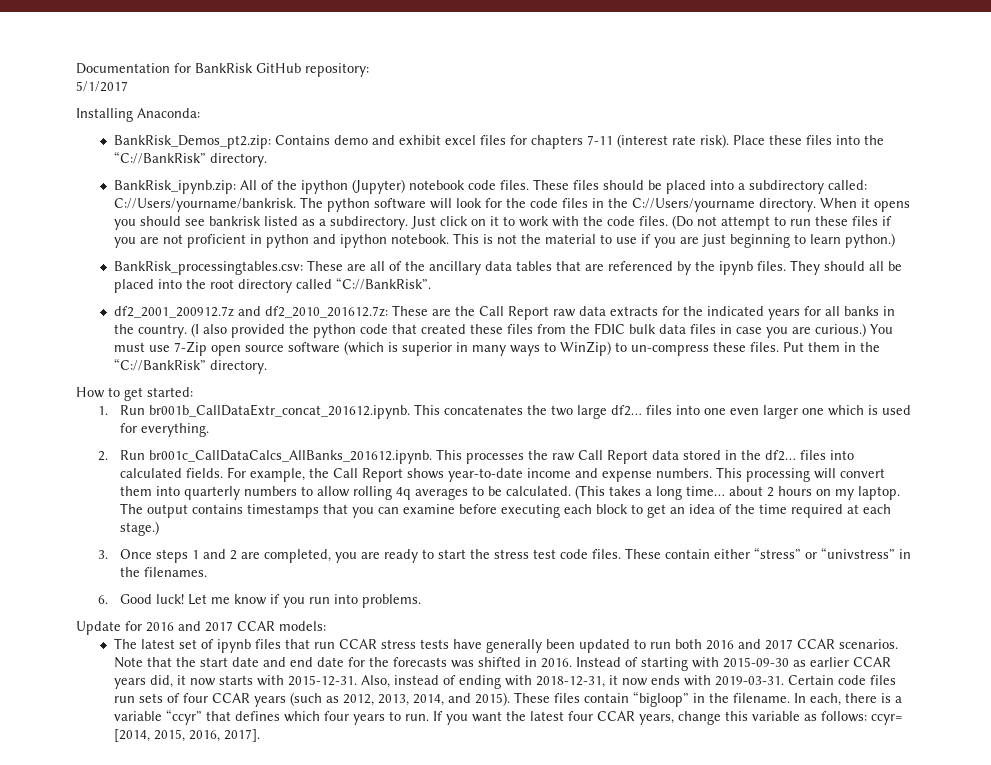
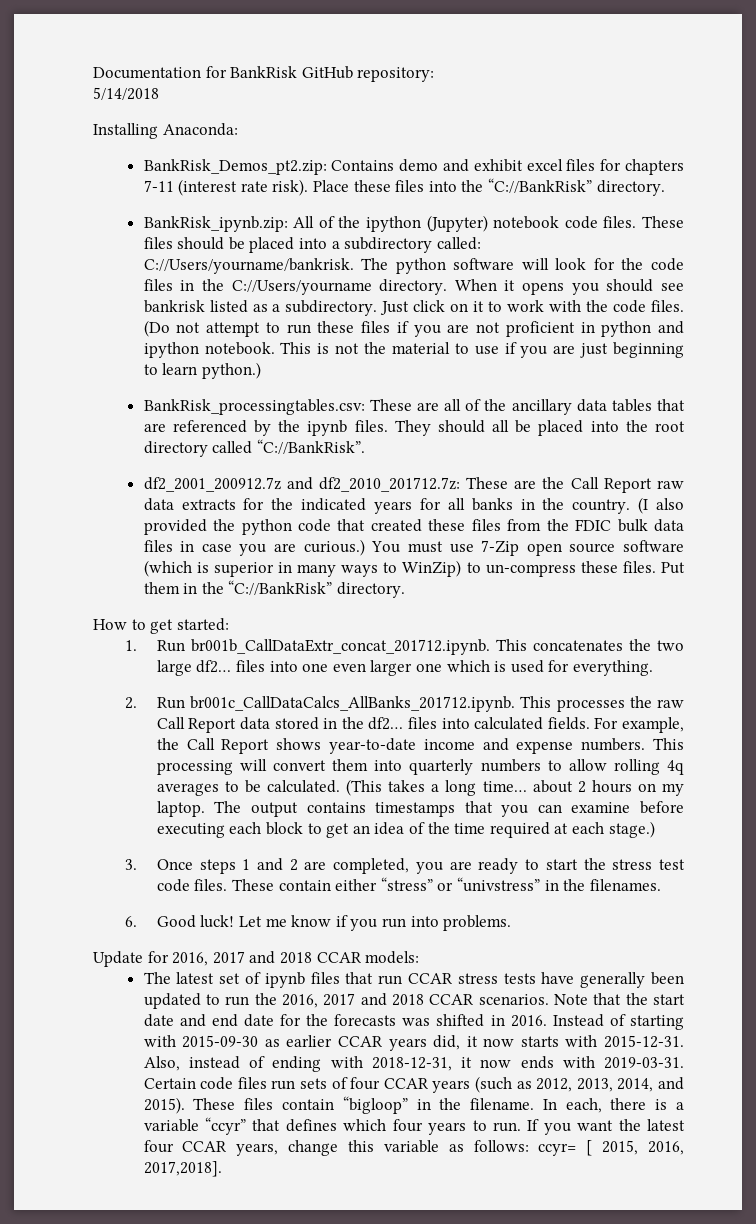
[76,81,128,92] 5/1/2017 -> [93,87,159,100] 5/14/2018
[265,306,389,318] df2_2010_201612.7z: -> [318,477,460,492] df2_2010_201712.7z:
[149,404,411,419] br001b_CallDataExtr_concat_201612.ipynb. -> [190,639,490,655] br001b_CallDataExtr_concat_201712.ipynb.
[149,450,433,464] br001c_CallDataCalcs_AllBanks_201612.ipynb. -> [190,696,516,712] br001c_CallDataCalcs_AllBanks_201712.ipynb.
[146,621,233,632] 2016 and 2017 -> [172,951,312,966] 2016, 2017 and 2018
[675,639,794,650] both 2016 and 2017 -> [254,993,424,1008] the 2016, 2017 and 2018
[114,729,151,742] [2014, -> [586,1140,593,1156] [
[224,729,261,742] 2017]. -> [143,1161,222,1177] 2017,2018].

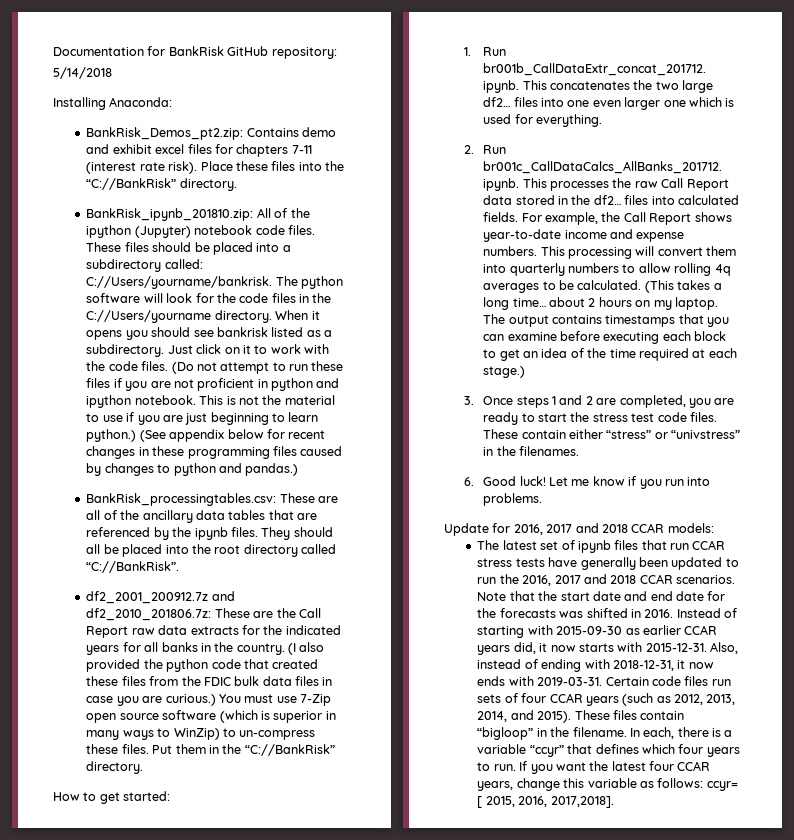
[143,216,288,232] BankRisk_ipynb.zip: -> [86,208,254,221] BankRisk_ipynb_201810.zip:
(261, 370) none -> [139,429,326,442] [86,446,343,459] [86,463,299,476] (See appendix below for recent changes in these programming files caused by changes to python and pandas.)
[318,477,460,492] df2_2010_201712.7z: -> [86,608,212,621] df2_2010_201806.7z:

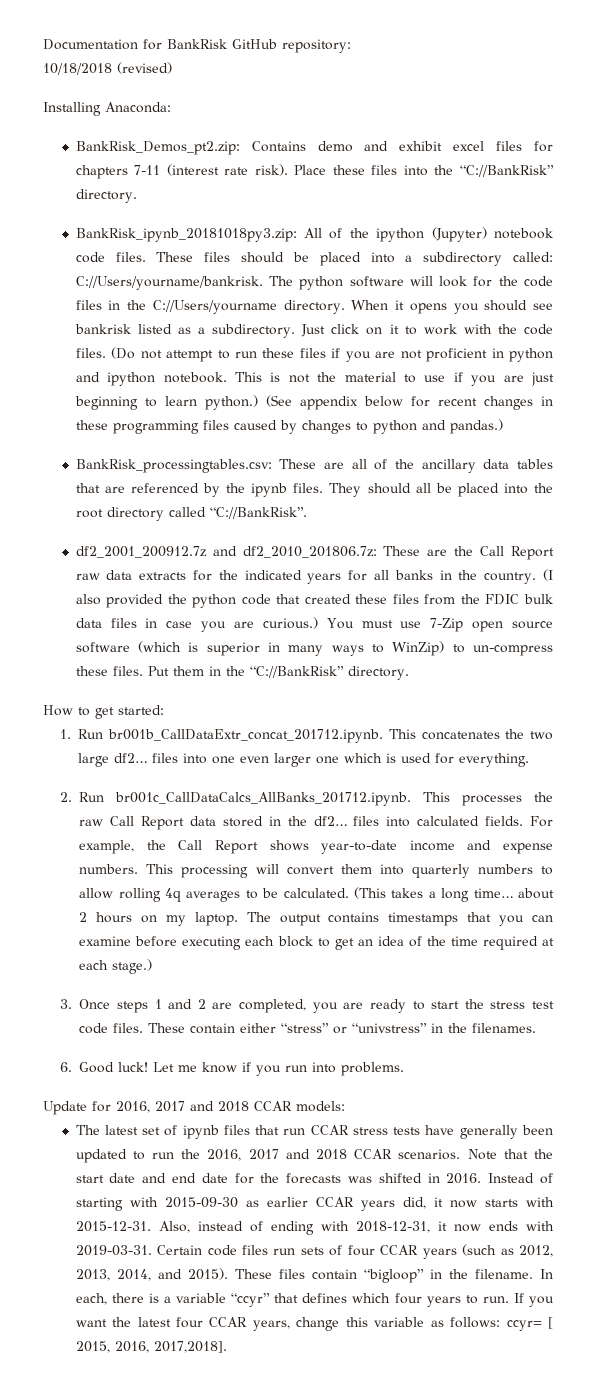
[53,67,112,79] 5/14/2018 -> [43,62,172,75] 10/18/2018 (revised)
[86,208,254,221] BankRisk_ipynb_201810.zip: -> [75,228,297,242] BankRisk_ipynb_20181018py3.zip:

